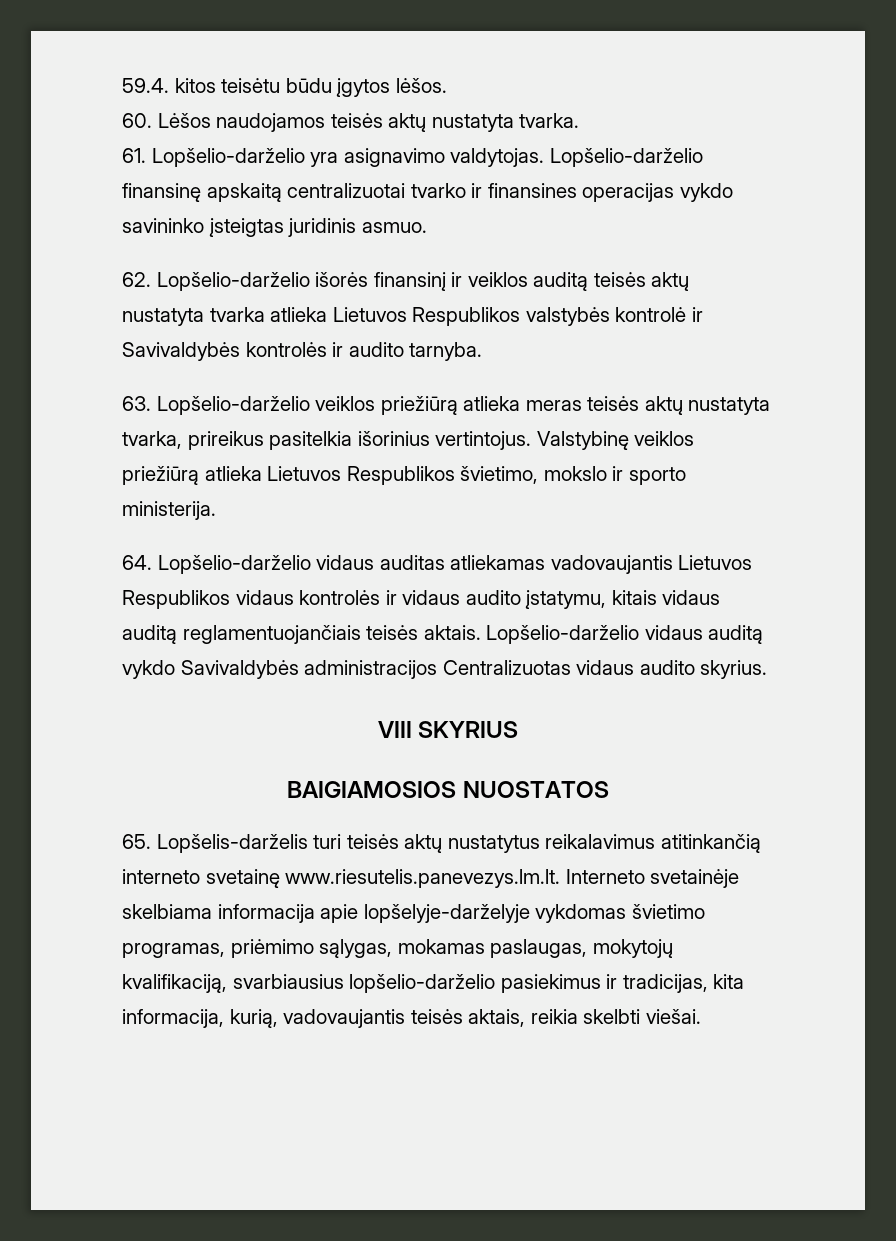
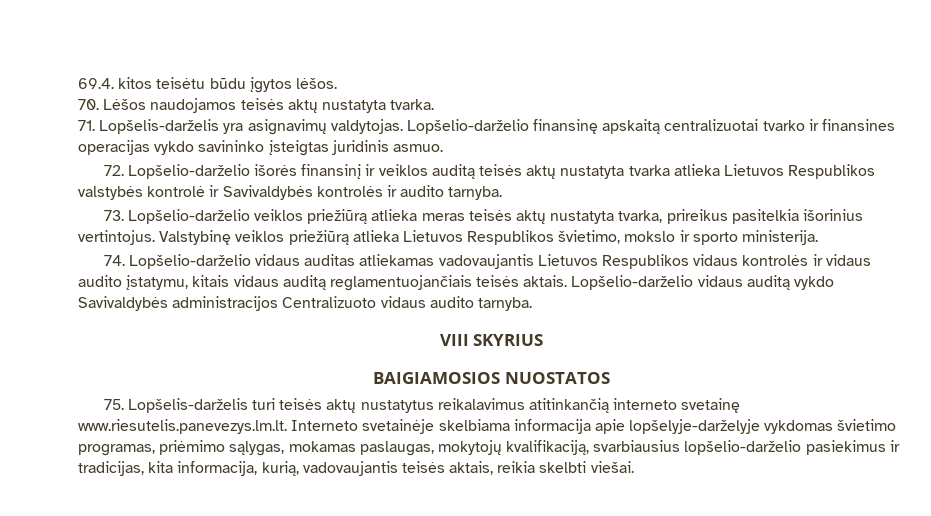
[122,78,169,93] 59.4. -> [78,78,114,89] 69.4.
[122,113,152,128] 60. -> [78,99,99,110] 70.
[122,148,445,167] 61. Lopšelio-darželio yra asignavimo -> [78,119,327,135] 71. Lopšelis-darželis yra asignavimų
[122,272,151,287] 62. -> [103,165,124,176] 72.
[122,396,151,411] 63. -> [103,210,124,221] 73.
[122,555,152,570] 64. -> [103,255,125,266] 74.
[442,660,768,679] Centralizuotas vidaus audito skyrius. -> [282,296,532,311] Centralizuoto vidaus audito tarnyba.
[122,834,151,849] 65. -> [103,399,124,410] 75.

